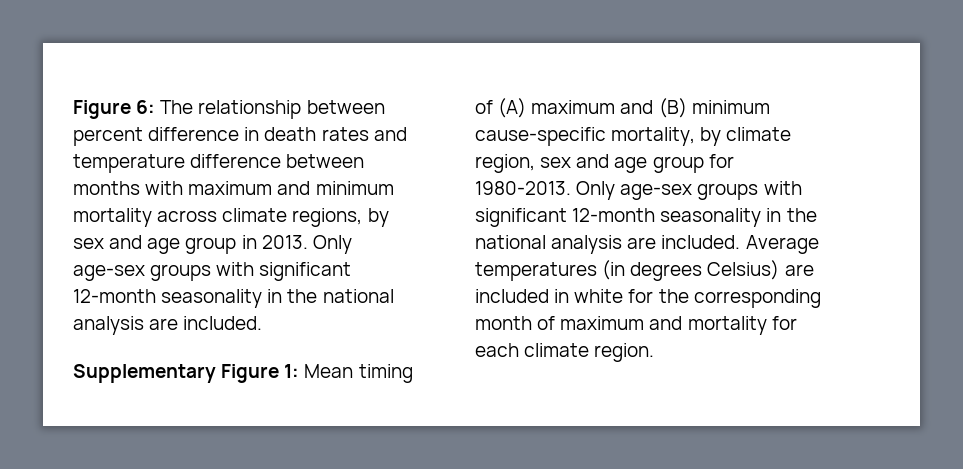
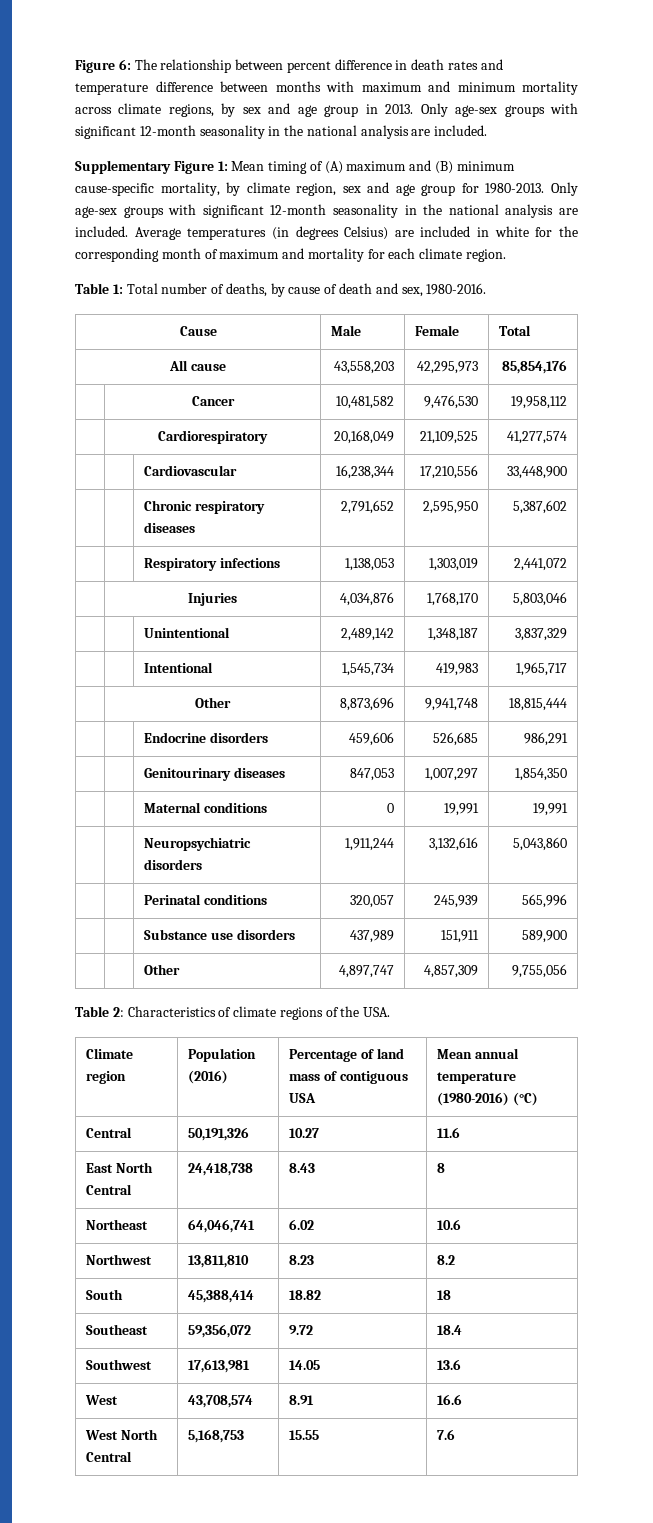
(655, 352) none -> [75,283,487,297] [179,326,217,336] [331,325,362,336] [415,325,460,336] [499,325,532,336] [169,360,226,371] [333,361,394,374] [416,361,478,374] [501,360,567,374] [191,396,235,406] [335,396,394,409] [423,395,478,409] [510,396,567,409] [158,430,268,444] [333,430,394,444] [419,431,478,444] [506,431,567,444] [144,465,238,476] [335,465,394,479] [419,465,478,479] [506,466,567,479] [144,500,265,514] [144,522,196,533] [340,500,394,514] [422,501,478,514] [512,500,567,514] [144,558,280,571] [344,558,394,571] [428,558,478,571] [513,558,567,571] [188,593,237,606] [339,592,394,606] [426,592,478,606] [512,592,567,606] [144,627,231,638] [340,628,394,641] [427,628,478,641] [514,628,567,641] [144,662,214,673] [341,663,394,676] [435,663,478,676] [515,662,567,676] [195,697,231,708] [339,697,394,711] [424,698,478,711] [508,698,567,711] [144,732,268,743] [348,732,394,746] [432,732,478,746] [523,732,568,746] [144,767,285,781] [349,768,394,781] [424,768,478,781] [514,768,567,781] [144,802,267,813] [386,803,394,813] [443,803,479,816] [532,803,568,816] [144,837,252,851] [144,859,203,870] [344,838,394,851] [428,837,478,851] [512,837,567,851] [144,894,267,905] [349,895,394,908] [433,895,478,908] [521,894,567,908] [144,929,295,940] [349,930,394,943] [440,930,479,943] [521,930,567,943] [144,964,181,975] [338,965,394,978] [423,965,478,978] [511,964,567,978] [75,1006,391,1020] [86,1048,134,1059] [86,1071,127,1084] [188,1048,257,1062] [188,1070,229,1084] [289,1048,404,1062] [289,1071,408,1084] [289,1093,317,1103] [437,1048,519,1059] [437,1072,517,1084] [437,1092,538,1106] [86,1127,133,1138] [188,1127,250,1141] [289,1128,320,1138] [437,1127,461,1138] [86,1162,153,1173] [86,1184,133,1195] [188,1163,254,1176] [289,1163,316,1173] [437,1163,446,1173] [86,1219,149,1230] [188,1219,256,1233] [289,1219,315,1230] [437,1219,462,1230] [86,1254,153,1265] [188,1255,250,1268] [289,1255,315,1265] [437,1255,456,1265] [86,1289,124,1300] [188,1290,255,1303] [289,1290,322,1300] [437,1290,452,1300] [86,1324,149,1335] [188,1324,252,1338] [289,1325,314,1335] [437,1325,463,1335] [86,1359,153,1370] [188,1359,251,1373] [289,1360,321,1370] [437,1359,462,1370] [85,1395,119,1405] [188,1395,254,1408] [289,1395,315,1405] [437,1394,463,1405] [85,1429,158,1440] [86,1451,133,1462] [188,1429,245,1443] [289,1430,320,1440] [437,1429,456,1440] // Table 1: Total number of deaths, by cause of death and sex, 1980-2016. // Cause | Male | Female | Total // All cause | 43,558,203 | 42,295,973 | 85,854,176 // | Cancer | 10,481,582 | 9,476,530 | 19,958,112 // | Cardiorespiratory | 20,168,049 | 21,109,525 | 41,277,574 // | | Cardiovascular | 16,238,344 | 17,210,556 | 33,448,900 // | | Chronic respiratory diseases | 2,791,652 | 2,595,950 | 5,387,602 // | | Respiratory infections | 1,138,053 | 1,303,019 | 2,441,072 // | Injuries | 4,034,876 | 1,768,170 | 5,803,046 // | | Unintentional | 2,489,142 | 1,348,187 | 3,837,329 // | | Intentional | 1,545,734 | 419,983 | 1,965,717 // | Other | 8,873,696 | 9,941,748 | 18,815,444 // | | Endocrine disorders | 459,606 | 526,685 | 986,291 // | | Genitourinary diseases | 847,053 | 1,007,297 | 1,854,350 // | | Maternal conditions | 0 | 19,991 | 19,991 // | | Neuropsychiatric disorders | 1,911,244 | 3,132,616 | 5,043,860 // | | Perinatal conditions | 320,057 | 245,939 | 565,996 // | | Substance use disorders | 437,989 | 151,911 | 589,900 // | | Other | 4,897,747 | 4,857,309 | 9,755,056 // Table 2: Characteristics of climate regions of the USA. // Climate region | Population (2016) | Percentage of land mass of contiguous USA | Mean annual temperature (1980-2016) (°C) // Central | 50,191,326 | 10.27 | 11.6 // East North Central | 24,418,738 | 8.43 | 8 // Northeast | 64,046,741 | 6.02 | 10.6 // Northwest | 13,811,810 | 8.23 | 8.2 // South | 45,388,414 | 18.82 | 18 // Southeast | 59,356,072 | 9.72 | 18.4 // Southwest | 17,613,981 | 14.05 | 13.6 // West | 43,708,574 | 8.91 | 16.6 // West North Central | 5,168,753 | 15.55 | 7.6

